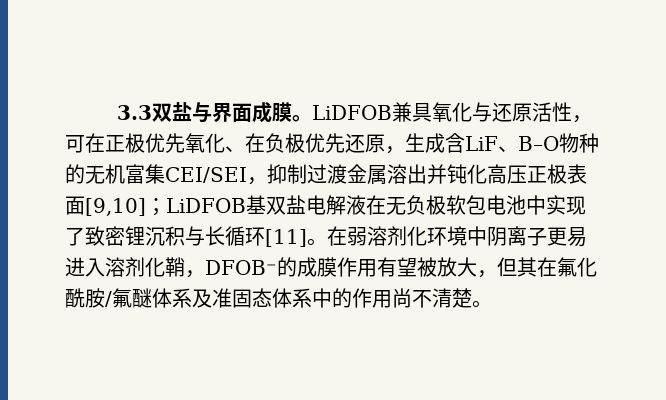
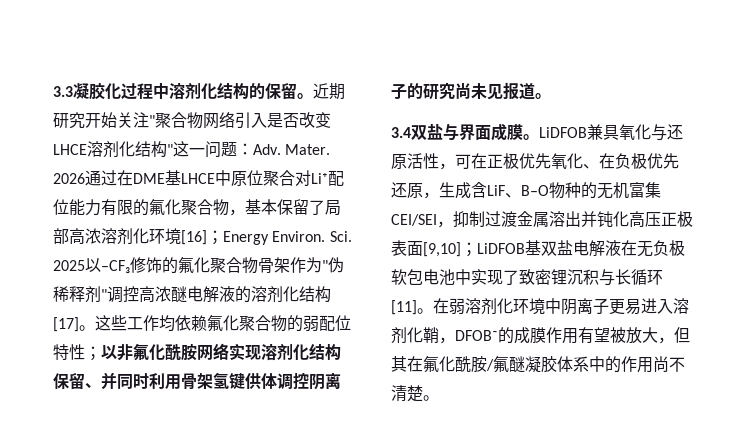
(152, 112) none -> [73,82,345,100] [53,111,331,129] [53,141,331,158] [53,170,344,186] [53,199,341,216] [53,228,352,245] [53,257,344,274] [53,286,331,303] [53,315,351,332] [53,343,341,361] [53,372,341,390] [391,82,551,100] [391,127,411,138] 凝胶化过程中溶剂化结构的保留。近期研究开始关注"聚合物网络引入是否改变LHCE溶剂化结构"这一问题：Adv. Mater. 2026通过在DME基LHCE中原位聚合对Li⁺配位能力有限的氟化聚合物，基本保留了局部高浓溶剂化环境[16]；Energy Environ. Sci. 2025以–CF₃修饰的氟化聚合物骨架作为"伪稀释剂"调控高浓醚电解液的溶剂化结构[17]。这些工作均依赖氟化聚合物的弱配位特性；以非氟化酰胺网络实现溶剂化结构保留、并同时利用骨架氢键供体调控阴离子的研究尚未见报道。 // 3.4
[152,288,272,308] 体系及准固态 -> [525,356,557,373] 凝胶

